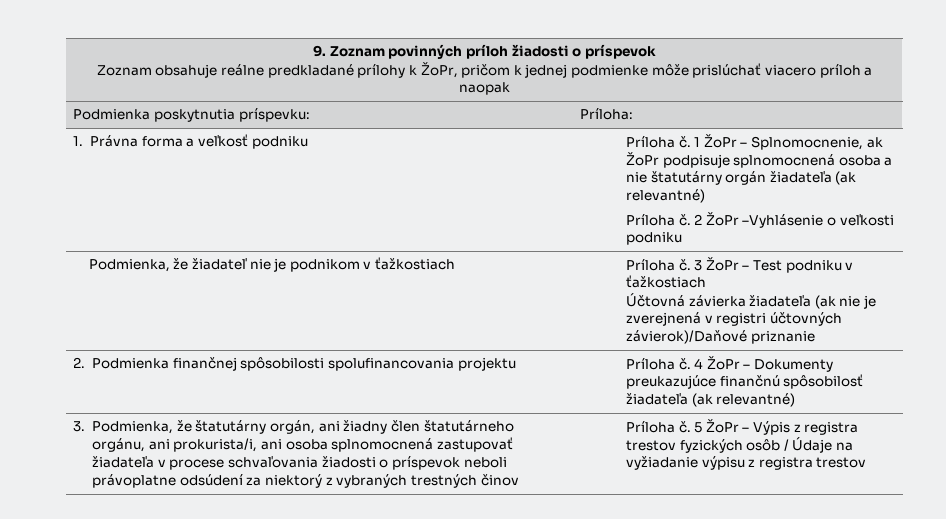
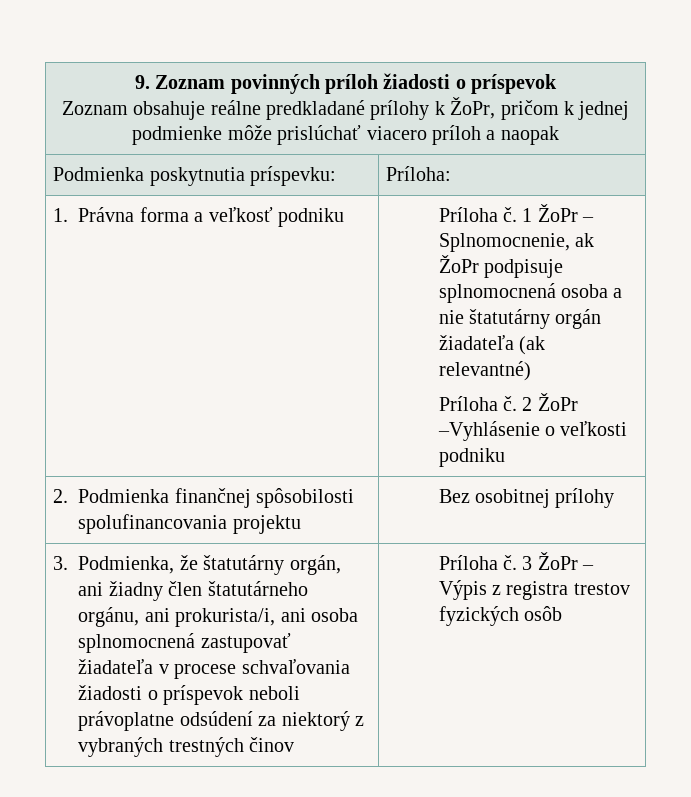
[88,257,456,272] [625,257,854,273] [625,275,706,288] [625,293,877,309] [625,312,842,326] [625,330,815,344] // Podmienka, že žiadateľ nie je podnikom v ťažkostiach | Príloha č. 3 ŽoPr – Test podniku v ťažkostiach // Účtovná závierka žiadateľa (ak nie je zverejnená v registri účtovných závierok)/Daňové priznanie -> (505, 457) none
[625,356,834,372] [625,374,864,389] [625,393,796,407] Príloha č. 4 ŽoPr – Dokumenty preukazujúce finančnú spôsobilosť žiadateľa (ak relevantné) -> [438,488,615,508] Bez osobitnej prílohy
[694,422,703,433] 5 -> [522,556,533,570] 3
[783,437,854,453] [625,456,867,470] / Údaje na vyžiadanie výpisu z registra trestov -> (563, 613) none

